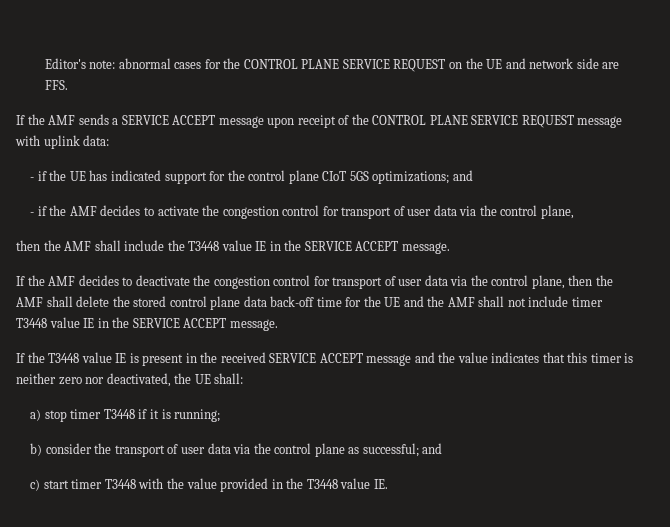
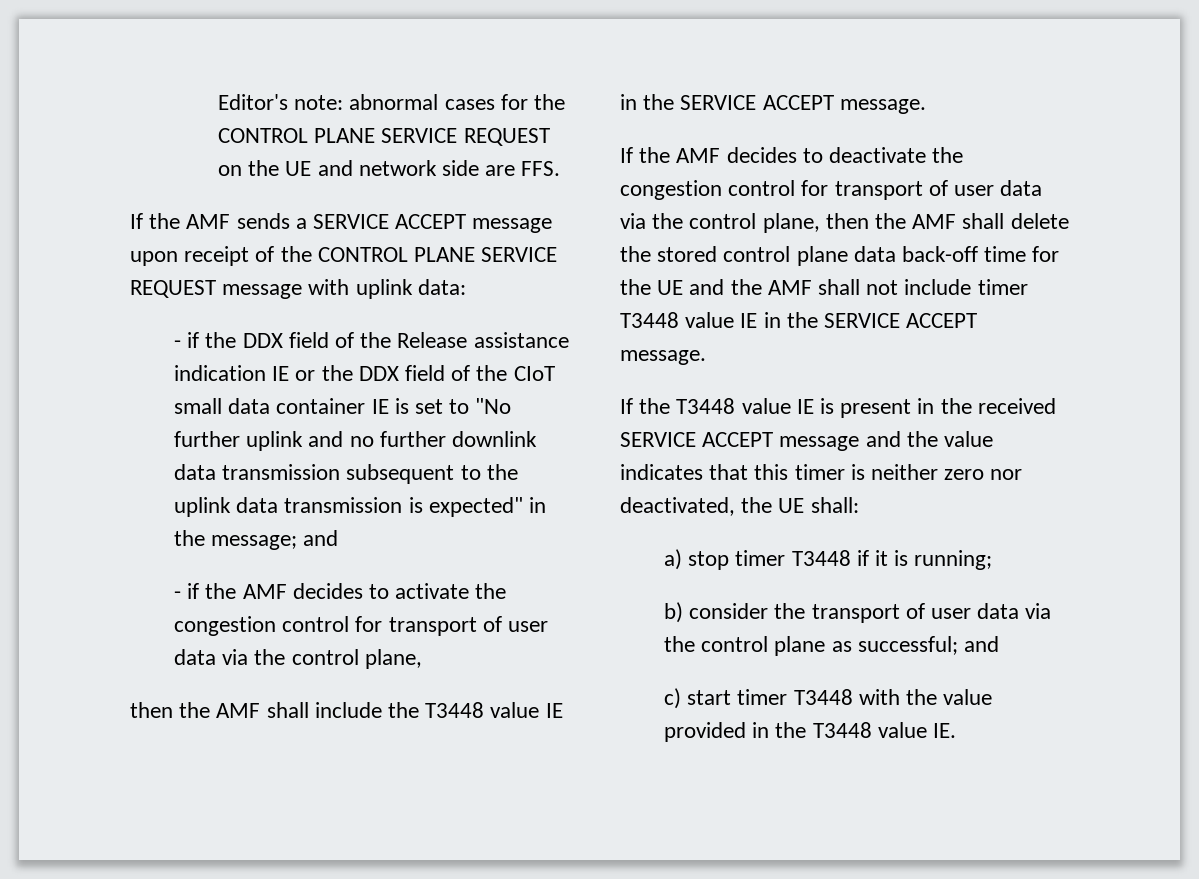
[69,170,450,184] UE has indicated support for the control plane CIoT 5GS optimizations; -> [242,332,569,348] [173,365,555,381] [173,398,512,414] [173,431,538,451] [173,464,518,484] [173,497,547,517] [173,530,298,550] DDX field of the Release assistance indication IE or the DDX field of the CIoT small data container IE is set to "No further uplink and no further downlink data transmission subsequent to the uplink data transmission is expected" in the message;

